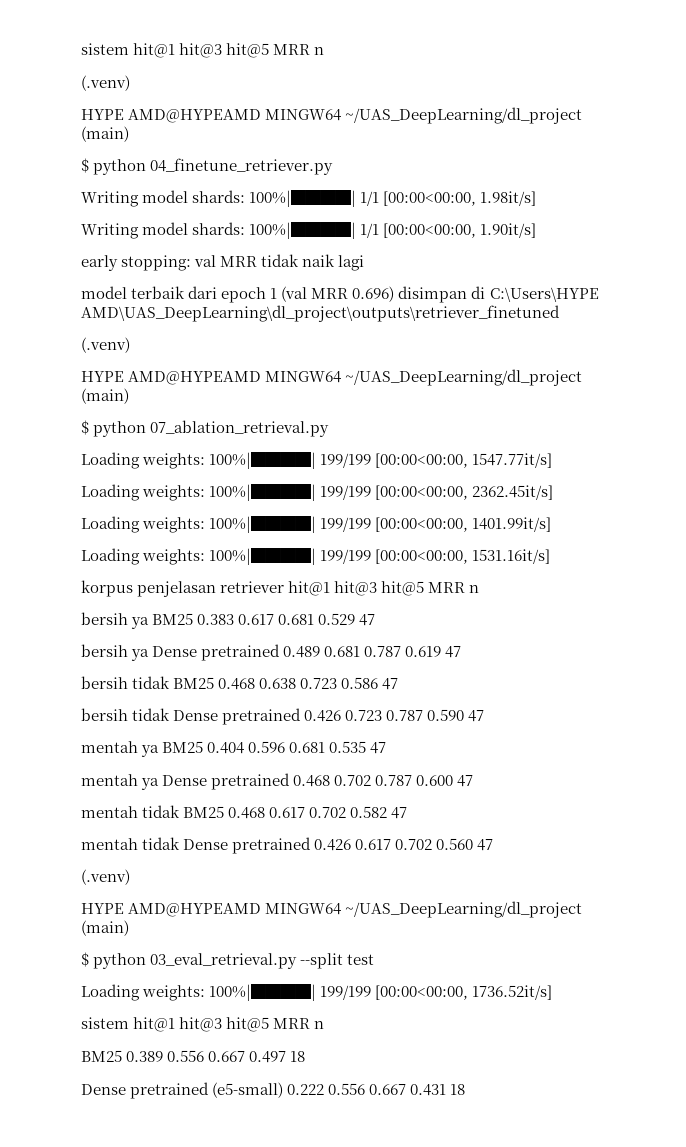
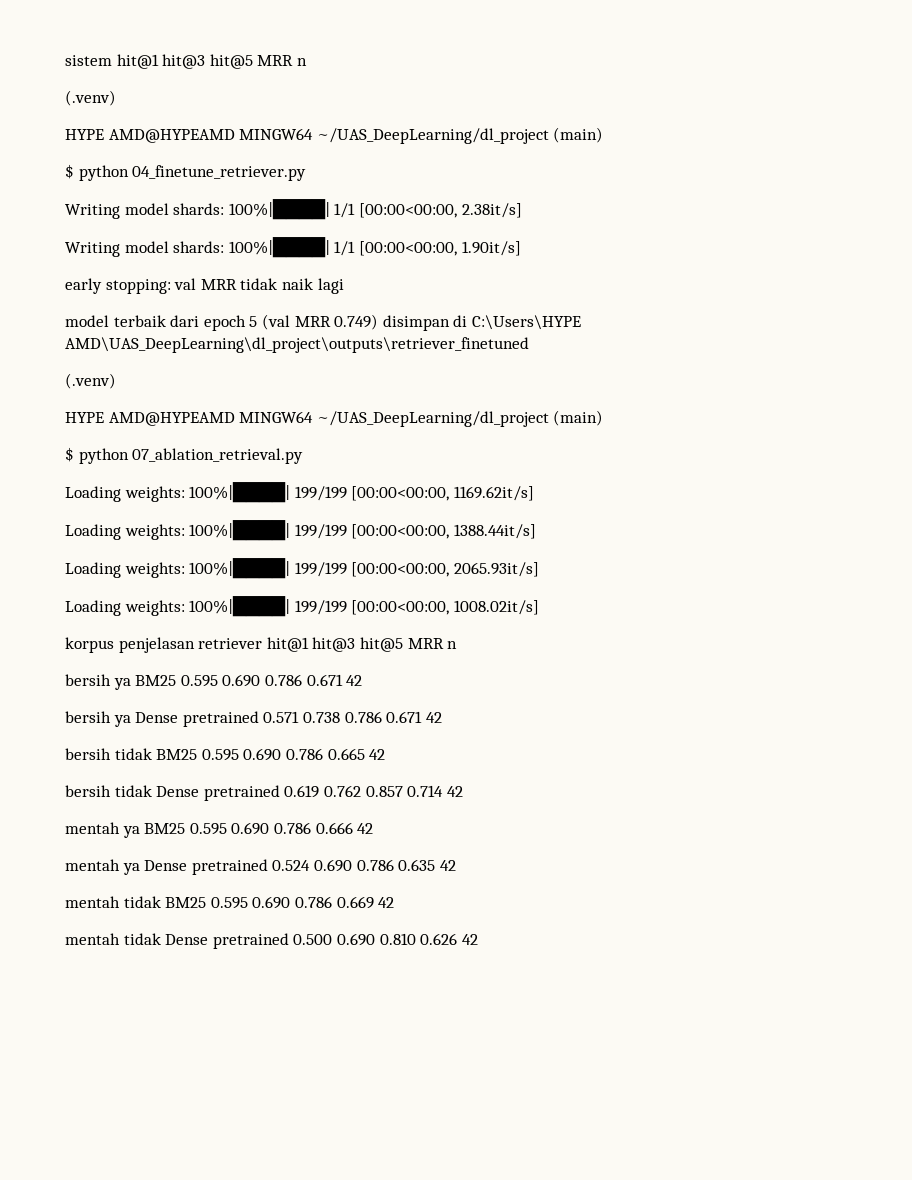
[480,191,537,206] 1.98it/s] -> [461,203,522,218] 2.38it/s]
[270,288,278,299] 1 -> [249,316,258,327] 5
[352,286,395,302] 0.696) -> [334,314,379,330] 0.749)
[472,453,553,468] [81,484,554,501] [81,516,552,533] [81,548,551,565] 1547.77it/s] // Loading weights: 100%|████| 199/199 [00:00<00:00, 2362.45it/s] // Loading weights: 100%|████| 199/199 [00:00<00:00, 1401.99it/s] // Loading weights: 100%|████| 199/199 [00:00<00:00, 1531.16it/s] -> [453,486,534,501] [65,520,536,541] [65,558,539,579] [65,596,539,617] 1169.62it/s] // Loading weights: 100%|████| 199/199 [00:00<00:00, 1388.44it/s] // Loading weights: 100%|████| 199/199 [00:00<00:00, 2065.93it/s] // Loading weights: 100%|████| 199/199 [00:00<00:00, 1008.02it/s]
[197,613,376,626] 0.383 0.617 0.681 0.529 47 -> [180,674,363,687] 0.595 0.690 0.786 0.671 42
[283,646,462,658] [81,676,399,690] [81,708,485,725] [81,741,387,757] [81,773,474,790] [81,805,408,819] [81,837,494,854] [81,869,130,885] [81,901,583,918] [81,920,129,936] [81,952,375,969] [81,984,553,1001] [81,1017,325,1032] [81,1050,306,1063] [81,1082,466,1099] 0.489 0.681 0.787 0.619 47 // bersih tidak BM25 0.468 0.638 0.723 0.586 47 // bersih tidak Dense pretrained 0.426 0.723 0.787 0.590 47 // mentah ya BM25 0.404 0.596 0.681 0.535 47 // mentah ya Dense pretrained 0.468 0.702 0.787 0.600 47 // mentah tidak BM25 0.468 0.617 0.702 0.582 47 // mentah tidak Dense pretrained 0.426 0.617 0.702 0.560 47 // (.venv) // HYPE AMD@HYPEAMD MINGW64 ~/UAS_DeepLearning/dl_project (main) // $ python 03_eval_retrieval.py --split test // Loading weights: 100%|████| 199/199 [00:00<00:00, 1736.52it/s] // sistem hit@1 hit@3 hit@5 MRR n // BM25 0.389 0.556 0.667 0.497 18 // Dense pretrained (e5-small) 0.222 0.556 0.667 0.431 18 -> [263,711,442,723] [65,748,386,761] [65,785,463,801] [65,822,374,838] [65,859,456,875] [65,896,395,909] [65,933,478,949] 0.571 0.738 0.786 0.671 42 // bersih tidak BM25 0.595 0.690 0.786 0.665 42 // bersih tidak Dense pretrained 0.619 0.762 0.857 0.714 42 // mentah ya BM25 0.595 0.690 0.786 0.666 42 // mentah ya Dense pretrained 0.524 0.690 0.786 0.635 42 // mentah tidak BM25 0.595 0.690 0.786 0.669 42 // mentah tidak Dense pretrained 0.500 0.690 0.810 0.626 42

